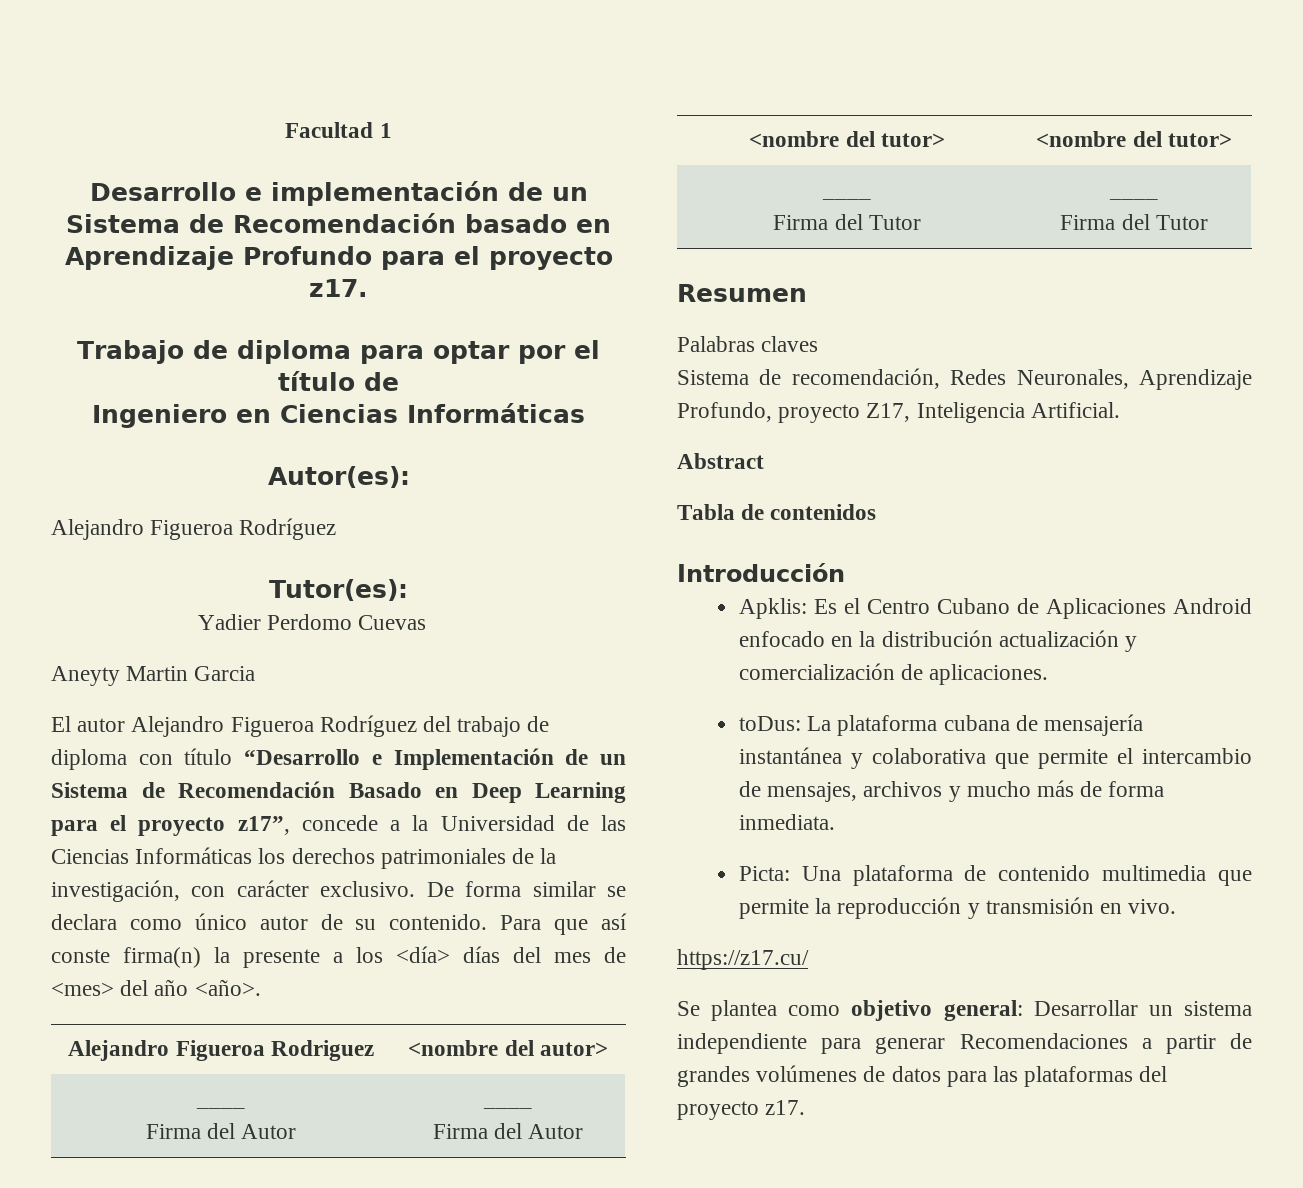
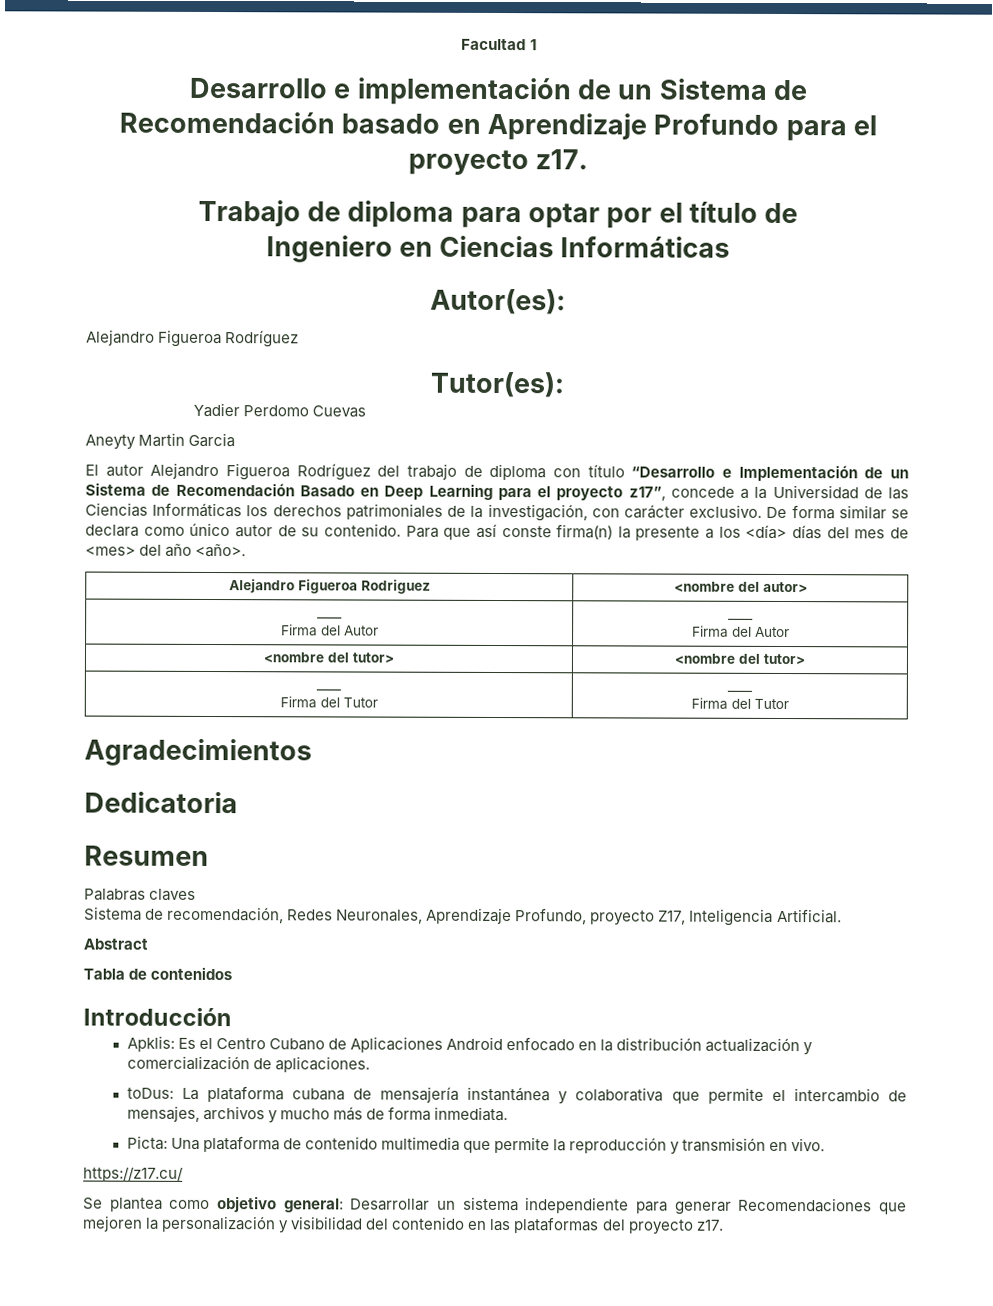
(1208, 222) none -> [84,738,312,767] [84,791,238,814] // Agradecimientos // Dedicatoria
[1141,1033,1252,1054] [677,1065,987,1087] a partir de grandes volúmenes de datos para -> [878,1202,907,1215] [82,1215,488,1234] que mejoren la personalización y visibilidad del contenido en

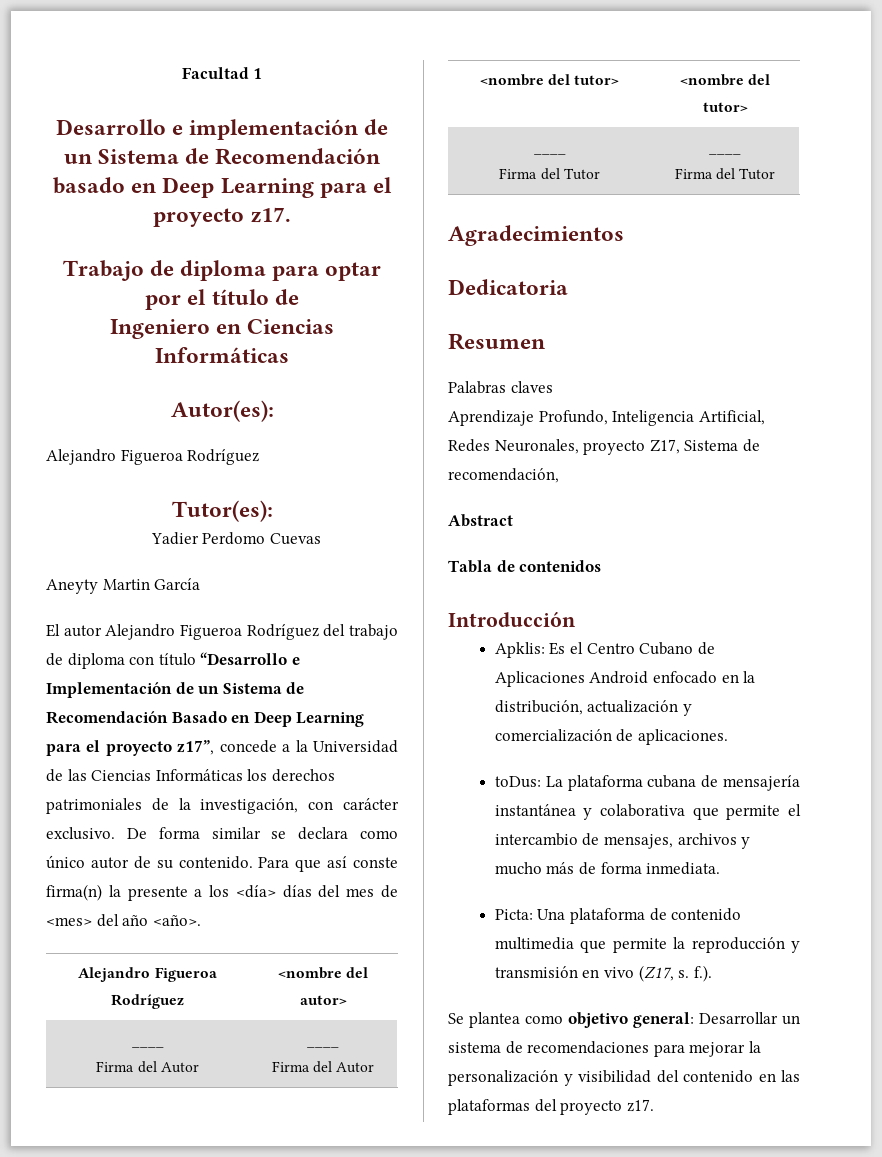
[487,112,780,141] Aprendizaje Profundo -> [162,177,314,198] Deep Learning
[188,432,236,448] Garcia -> [154,578,201,590] García
[360,579,431,594] Rodriguez -> [111,994,184,1009] Rodríguez
[84,906,842,926] Sistema de recomendación, Redes Neuronales, Aprendizaje Profundo, proyecto Z17, Inteligencia Artificial. -> [448,410,765,426] [448,439,760,455] [448,468,559,483] Aprendizaje Profundo, Inteligencia Artificial, Redes Neuronales, proyecto Z17, Sistema de recomendación,
[616,1037,703,1051] distribución -> [494,700,583,715] distribución,
[791,1138,826,1152] [83,1166,184,1182] vivo. // https://z17.cu/ -> [604,965,712,982] vivo (Z17, s. f.).
[525,1197,907,1215] [82,1215,143,1232] independiente para generar Recomendaciones que mejoren -> [505,1041,746,1057] de recomendaciones para mejorar

